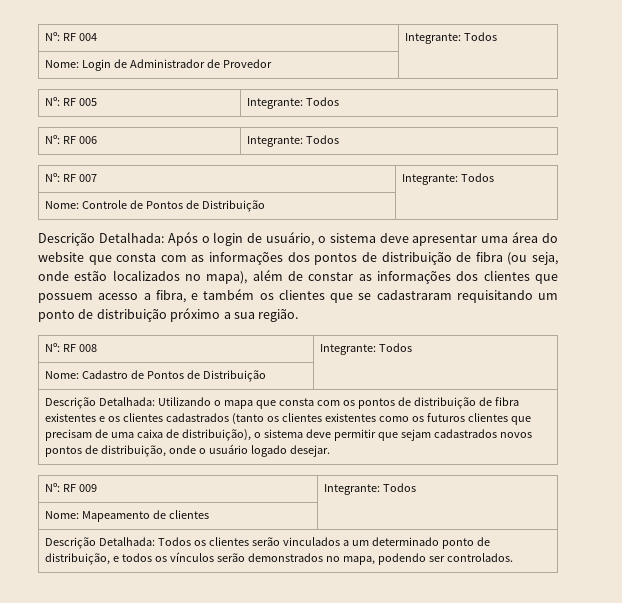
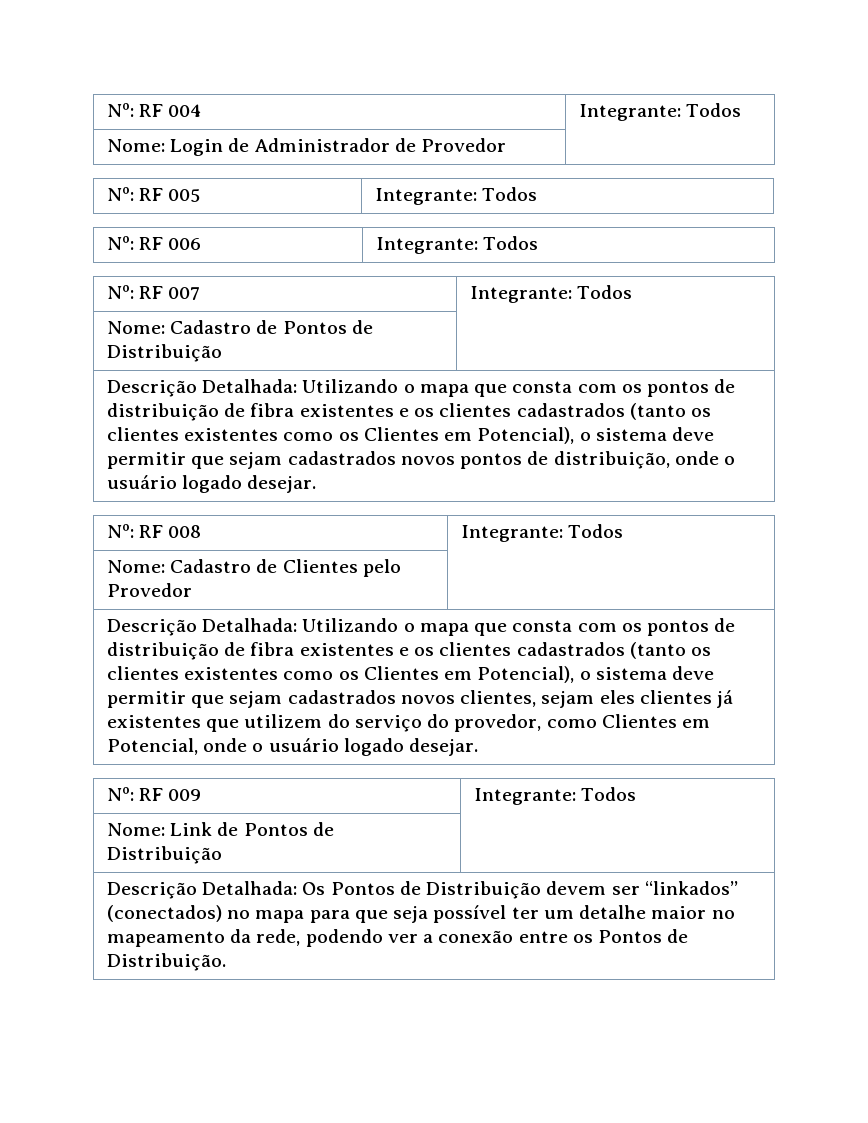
[45,200,266,212] [38,232,559,246] [38,252,559,265] [38,270,558,284] [38,289,558,303] [38,308,299,322] [45,343,98,352] [320,343,413,355] // Nome: Controle de Pontos de Distribuição | // Descrição Detalhada: Após o login de usuário, o sistema deve apresentar uma área do website que consta com as informações dos pontos de distribuição de fibra (ou seja, onde estão localizados no mapa), além de constar as informações dos clientes que possuem acesso a fibra, e também os clientes que se cadastraram requisitando um ponto de distribuição próximo a sua região. // Nº: RF 008 | Integrante: Todos -> (633, 292) none
[427,413,532,425] [45,429,252,441] futuros clientes que precisam de uma caixa de distribuição), -> [363,427,575,444] Clientes em Potencial),
(331, 451) none -> [106,524,202,538] [460,524,624,542] [106,559,401,577] [106,583,192,597] [106,618,736,636] [106,642,712,660] [106,666,715,683] [106,690,734,708] [106,714,711,732] [106,738,479,756] // Nº: RF 008 | Integrante: Todos // Nome: Cadastro de Clientes pelo Provedor | // Descrição Detalhada: Utilizando o mapa que consta com os pontos de distribuição de fibra existentes e os clientes cadastrados (tanto os clientes existentes como os Clientes em Potencial), o sistema deve permitir que sejam cadastrados novos clientes, sejam eles clientes já existentes que utilizem do serviço do provedor, como Clientes em Potencial, onde o usuário logado desejar.
[82,510,210,522] [45,537,491,549] [45,552,514,565] Mapeamento de clientes | // Descrição Detalhada: Todos os clientes serão vinculados a um determinado ponto de distribuição, e todos os vínculos serão demonstrados no mapa, podendo ser controlados. -> [170,822,334,836] [106,846,222,864] [106,881,738,899] [106,905,735,923] [106,929,689,947] [106,953,226,971] Link de Pontos de Distribuição | // Descrição Detalhada: Os Pontos de Distribuição devem ser “linkados” (conectados) no mapa para que seja possível ter um detalhe maior no mapeamento da rede, podendo ver a conexão entre os Pontos de Distribuição.

